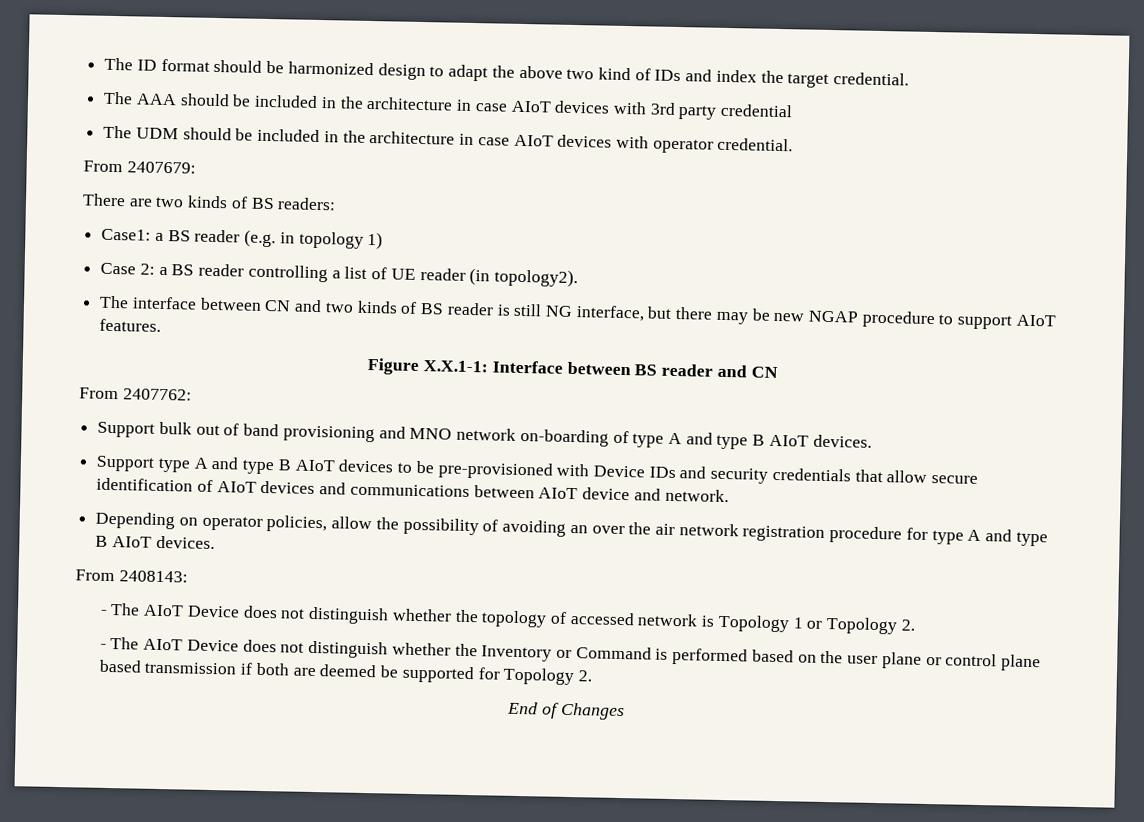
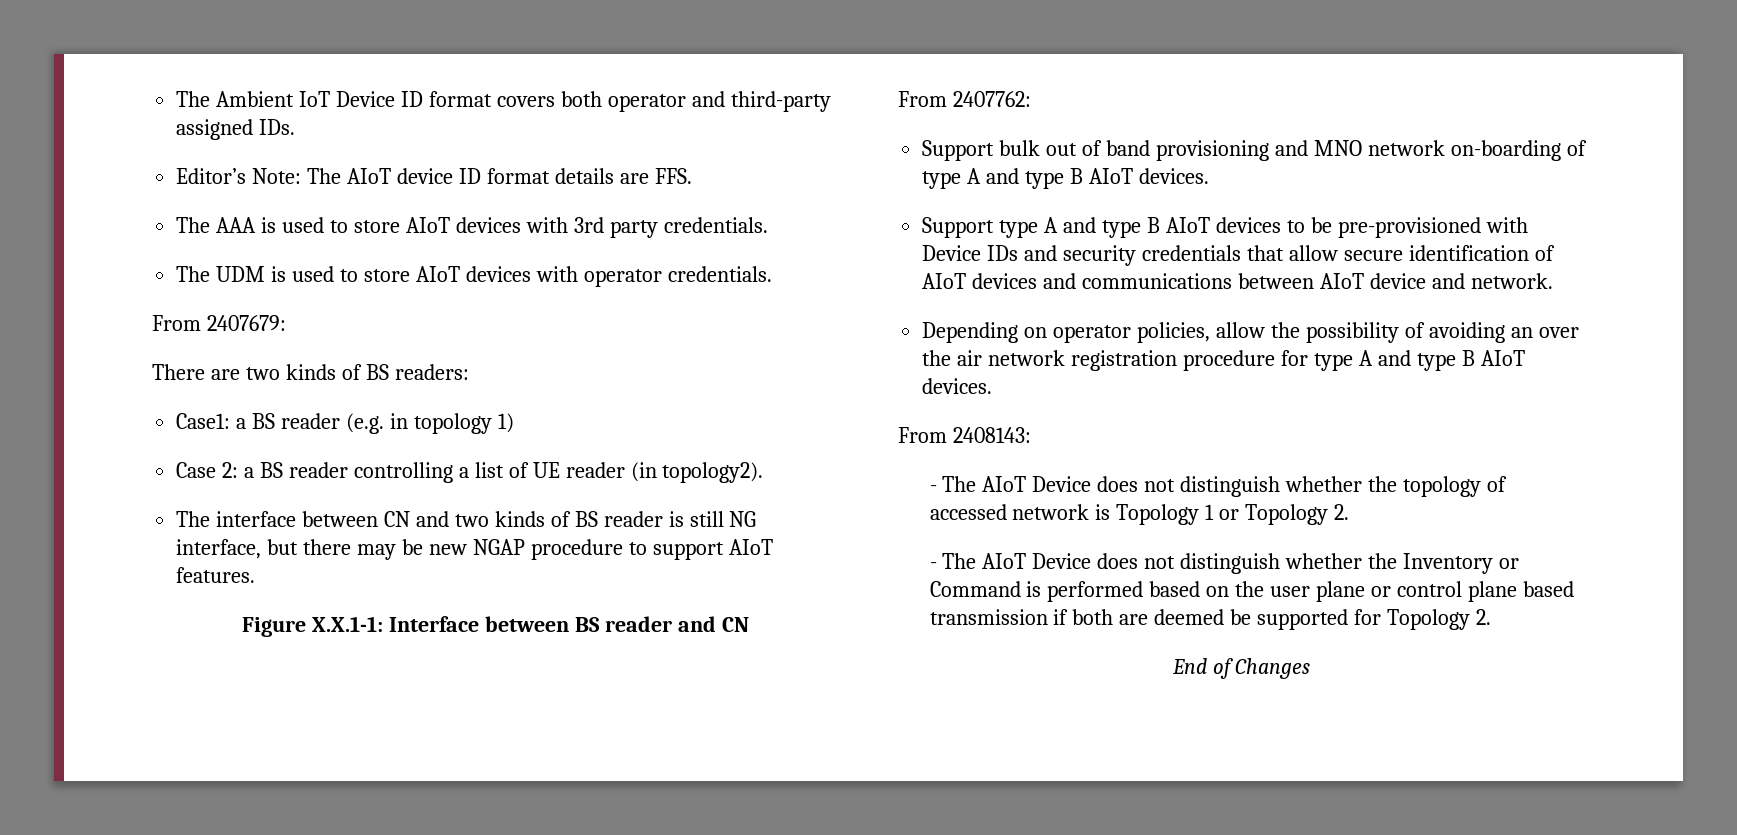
[104,57,910,88] [103,91,507,112] The ID format should be harmonized design to adapt the above two kind of IDs and index the target credential. // The AAA should be included in the architecture in case -> [176,91,831,112] [176,119,296,140] [176,168,692,184] [176,217,400,233] The Ambient IoT Device ID format covers both operator and third-party assigned IDs. // Editor’s Note: The AIoT device ID format details are FFS. // The AAA is used to store
[720,103,794,118] credential -> [663,217,768,233] credentials.
[182,127,510,146] should be included in the architecture in case -> [271,266,410,282] is used to store
[717,137,794,152] credential. -> [667,266,772,282] credentials.

